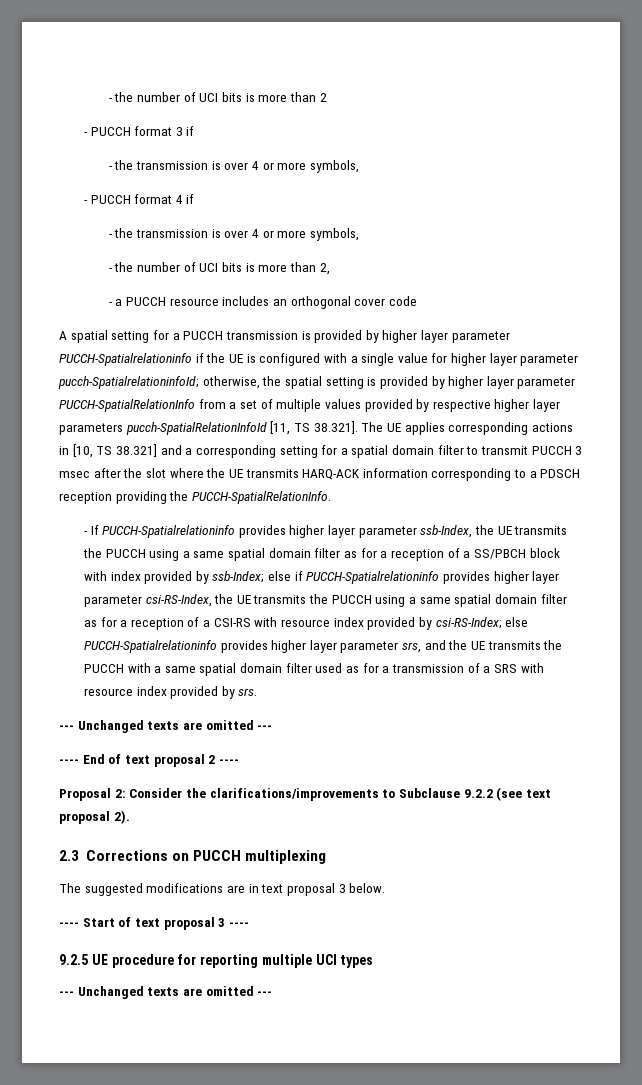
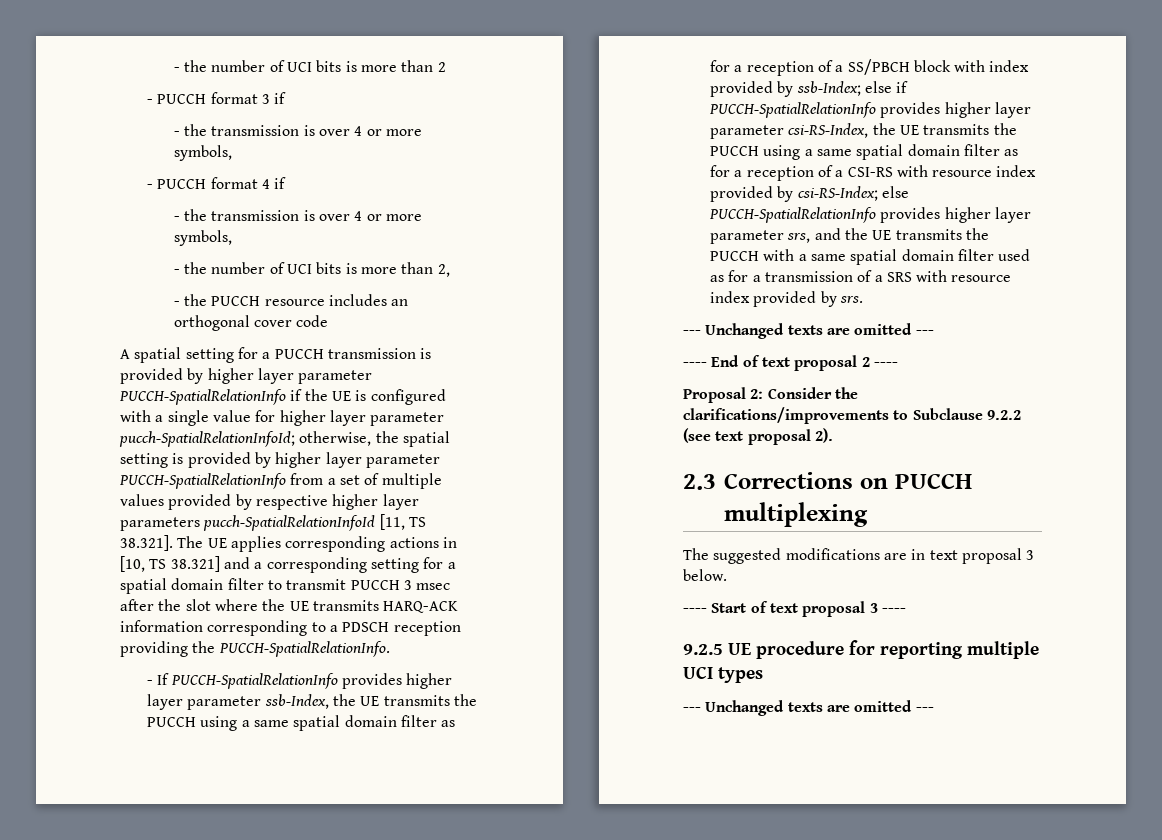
[115,299,123,306] a -> [184,294,208,306] the
[59,353,192,366] PUCCH-Spatialrelationinfo -> [119,389,286,405] PUCCH-SpatialRelationInfo
[58,376,199,389] pucch-SpatialrelationinfoId; -> [119,431,295,447] pucch-SpatialRelationInfoId;
[102,525,236,538] PUCCH-Spatialrelationinfo -> [170,673,338,689] PUCCH-SpatialRelationInfo
[306,571,440,584] PUCCH-Spatialrelationinfo -> [708,102,876,118] PUCCH-SpatialRelationInfo
[83,640,217,653] PUCCH-Spatialrelationinfo -> [708,207,876,223] PUCCH-SpatialRelationInfo

